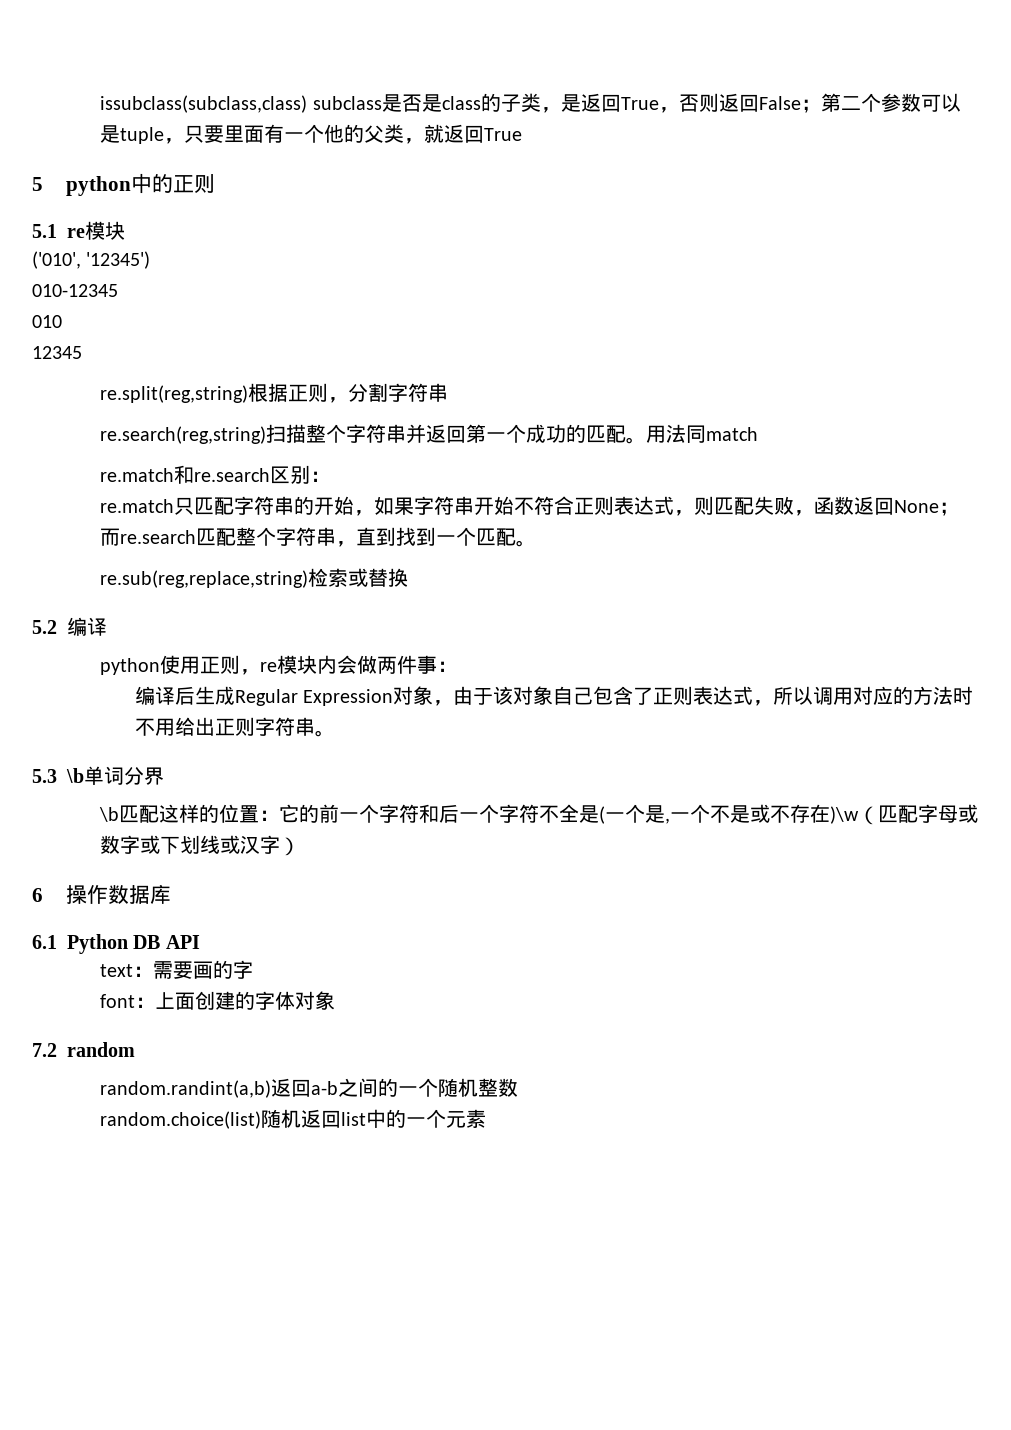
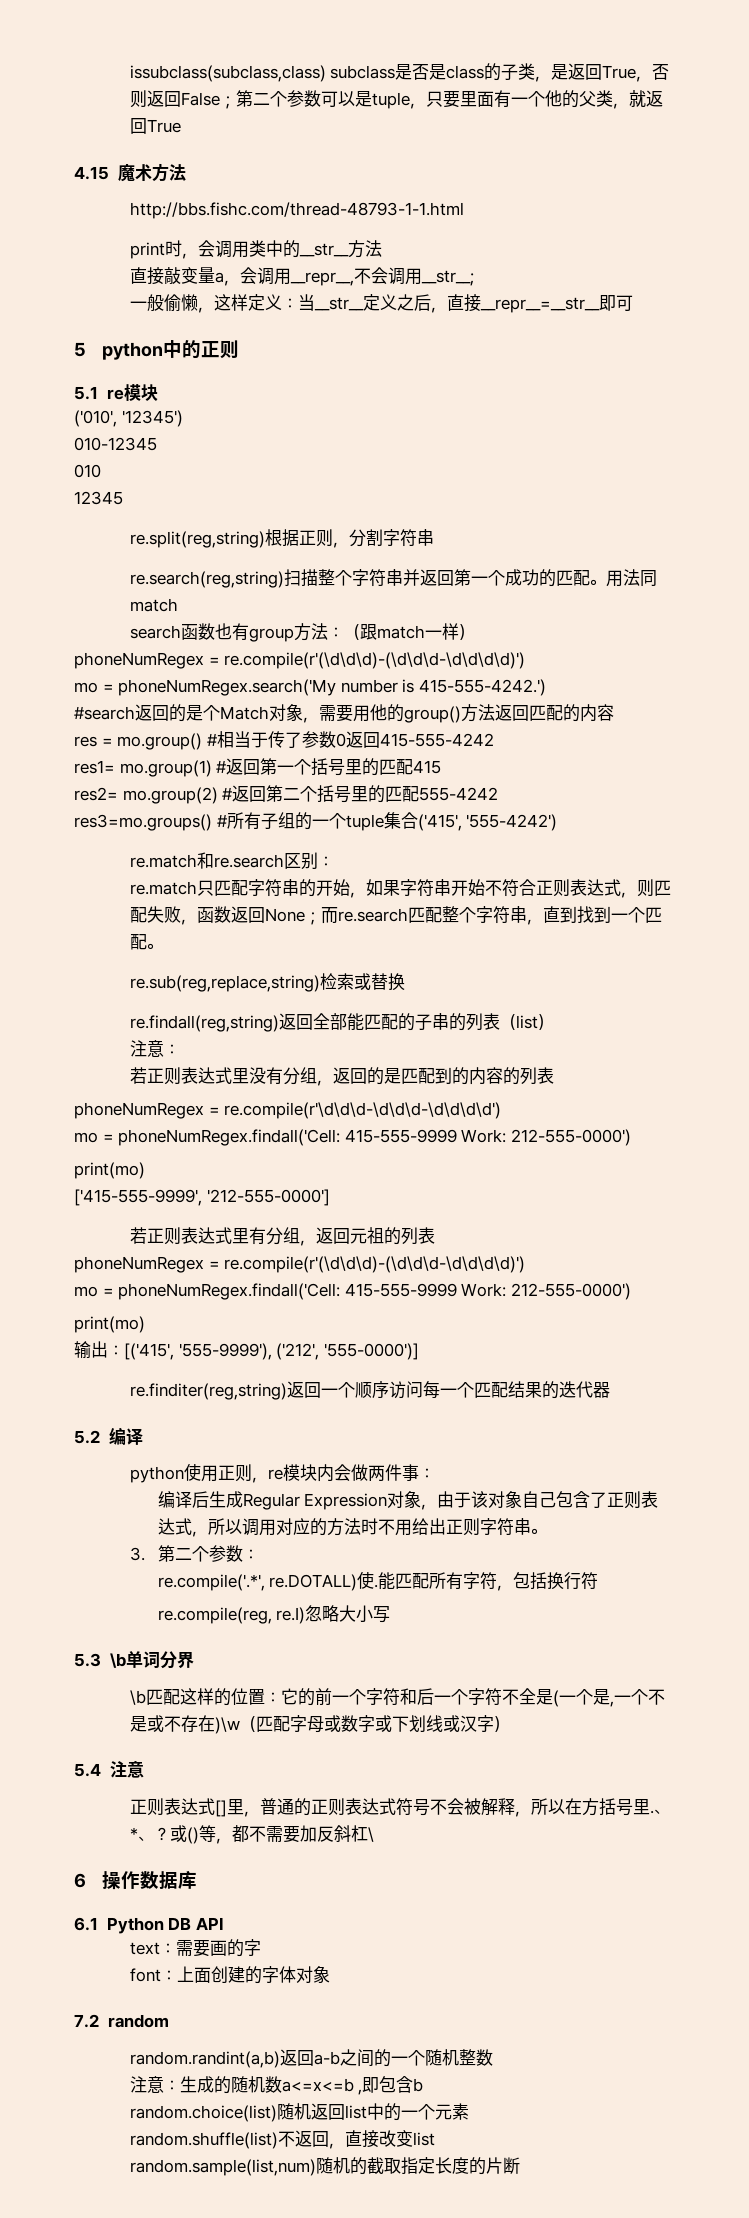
(523, 134) none -> [74,163,186,182] [129,202,464,219] [129,240,382,259] [129,267,474,286] [129,294,633,313] // 4.15魔术方法 // http://bbs.fishc.com/thread-48793-1-1.html // print时，会调用类中的__str__方法 // 直接敲变量a，会调用__repr__,不会调用__str__; // 一般偷懒，这样定义：当__str__定义之后，直接__repr__=__str__即可
(759, 434) none -> [129,623,475,642] [74,652,526,669] [74,679,546,696] [74,704,614,723] [74,731,494,750] [74,758,442,777] [74,785,499,804] [74,812,558,831] // search函数也有group方法：（跟match一样） // phoneNumRegex = re.compile(r'(\d\d\d)-(\d\d\d-\d\d\d\d)') // mo = phoneNumRegex.search('My number is 415-555-4242.') // #search返回的是个Match对象，需要用他的group()方法返回匹配的内容 // res = mo.group() #相当于传了参数0返回415-555-4242 // res1= mo.group(1) #返回第一个括号里的匹配415 // res2= mo.group(2) #返回第二个括号里的匹配555-4242 // res3=mo.groups() #所有子组的一个tuple集合('415', '555-4242')
(409, 577) none -> [129,1013,554,1032] [129,1040,180,1057] [129,1067,554,1086] [74,1102,502,1119] [74,1129,631,1146] [74,1162,145,1179] [74,1189,330,1206] [129,1227,435,1246] [74,1256,526,1273] [74,1283,631,1300] [74,1316,145,1333] [74,1341,419,1360] [129,1381,610,1400] // re.findall(reg,string)返回全部能匹配的子串的列表（list） // 注意： // 若正则表达式里没有分组，返回的是匹配到的内容的列表 // phoneNumRegex = re.compile(r'\d\d\d-\d\d\d-\d\d\d\d') // mo = phoneNumRegex.findall('Cell: 415-555-9999 Work: 212-555-0000') // print(mo) // ['415-555-9999', '212-555-0000'] // 若正则表达式里有分组，返回元祖的列表 // phoneNumRegex = re.compile(r'(\d\d\d)-(\d\d\d-\d\d\d\d)') // mo = phoneNumRegex.findall('Cell: 415-555-9999 Work: 212-555-0000') // print(mo) // 输出：[('415', '555-9999'), ('212', '555-0000')] // re.finditer(reg,string)返回一个顺序访问每一个匹配结果的迭代器
(335, 733) none -> [129,1545,259,1562] [157,1571,599,1591] [157,1605,391,1624] // 3.第二个参数： // re.compile('.*', re.DOTALL)使.能匹配所有字符，包括换行符 // re.compile(reg, re.I)忽略大小写
(301, 846) none -> [74,1761,144,1778] [129,1798,670,1817] [129,1825,374,1844] // 5.4注意 // 正则表达式[]里，普通的正则表达式符号不会被解释，所以在方括号里.、*、？或()等，都不需要加反斜杠\
(519, 1087) none -> [129,2076,424,2095] // 注意：生成的随机数a<=x<=b ,即包含b
(487, 1118) none -> [129,2130,435,2149] [129,2157,520,2176] // random.shuffle(list)不返回，直接改变list // random.sample(list,num)随机的截取指定长度的片断

